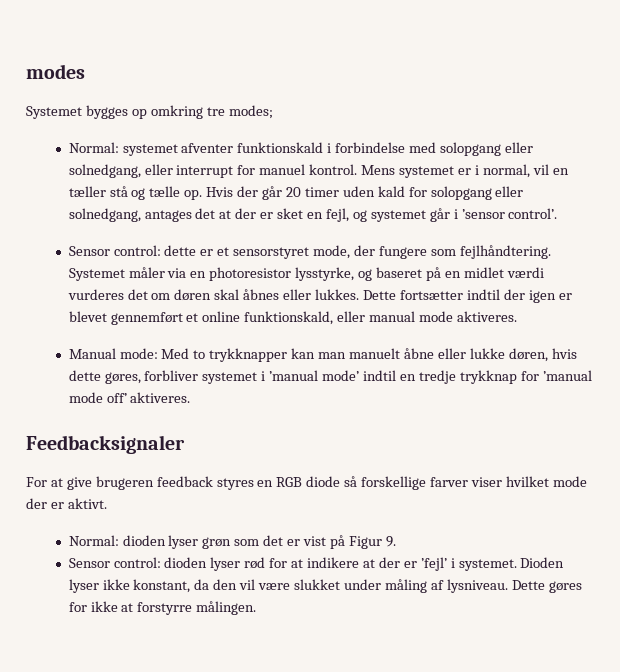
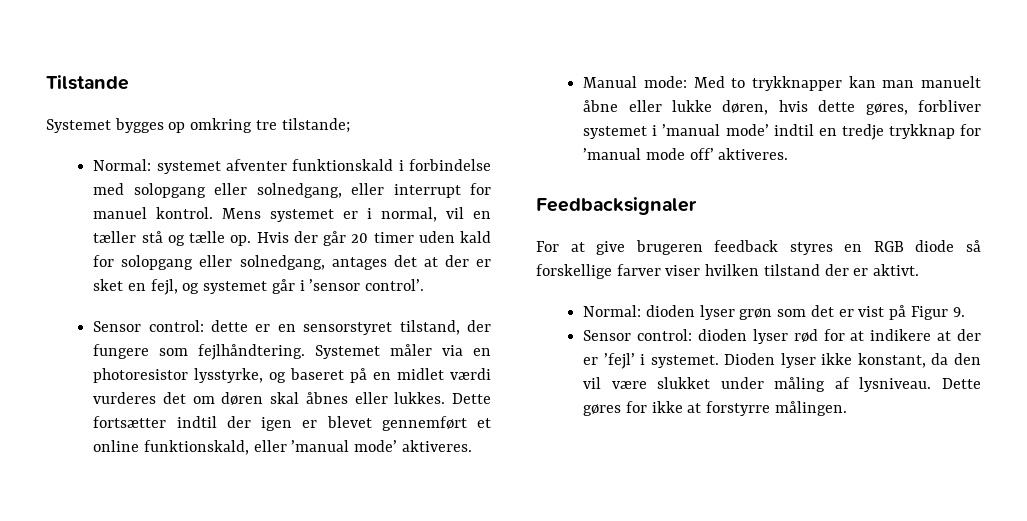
[26,64,85,79] modes -> [46,75,129,90] Tilstande
[228,105,273,119] modes; -> [281,118,350,133] tilstande;
[217,245,351,259] et sensorstyret mode, -> [277,320,460,335] en sensorstyret tilstand,
[369,311,454,322] manual mode -> [291,440,398,452] ’manual mode’
[505,476,587,487] hvilket mode -> [705,264,820,276] hvilken tilstand

